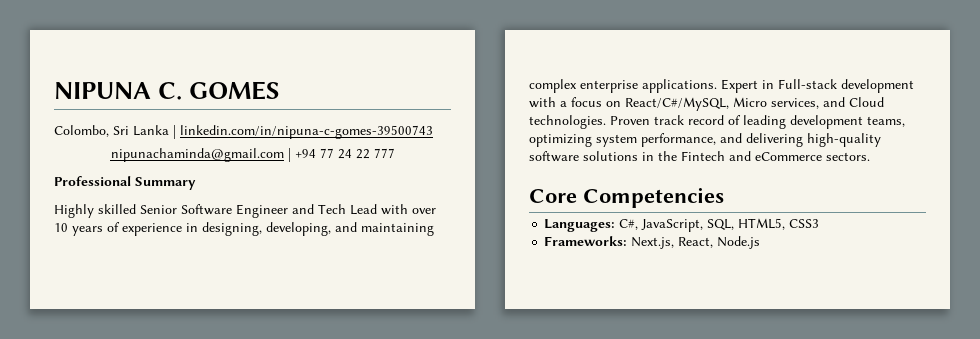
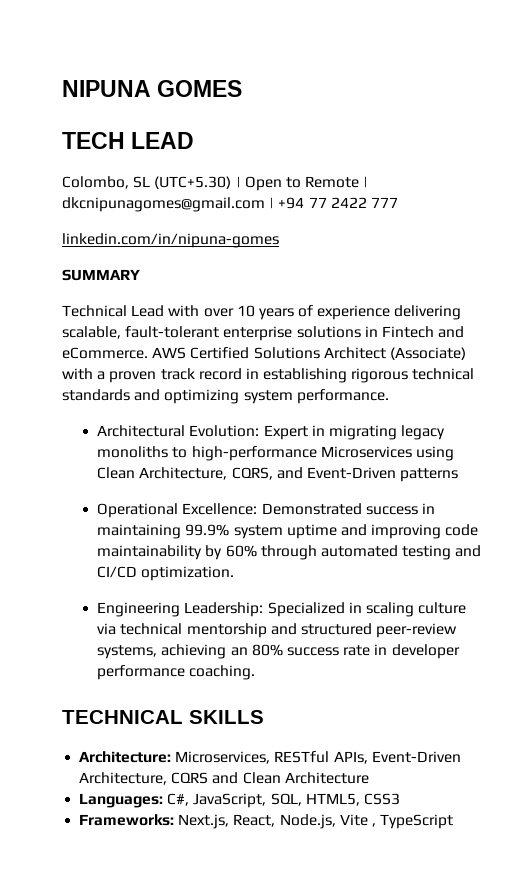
[157,82,182,100] C. -> (151, 88) none
(280, 90) none -> [62,132,195,149] // TECH LEAD
[113,125,433,139] [110,148,284,162] Sri Lanka | linkedin.com/in/nipuna-c-gomes-39500743 // nipunachaminda@gmail.com -> [133,176,369,191] [62,197,265,212] SL (UTC+5.30) | Open to Remote | dkcnipunagomes@gmail.com
[337,149,370,159] 24 22 -> [330,197,367,208] 2422
[54,176,196,190] [54,204,346,218] Professional Summary // Highly skilled Senior Software Engineer and Tech -> [62,233,279,248] [62,269,140,281] [62,305,127,317] linkedin.com/in/nipuna-gomes // SUMMARY // Technical
[186,222,434,236] [529,79,914,93] [529,97,884,111] [529,115,905,129] [529,133,881,147] [529,151,870,162] [529,187,724,208] in designing, developing, and maintaining complex enterprise applications. Expert in Full-stack development with a focus on React/C#/MySQL, Micro services, and Cloud technologies. Proven track record of leading development teams, optimizing system performance, and delivering high-quality software solutions in the Fintech and eCommerce sectors. // Core Competencies -> [394,305,462,320] [62,326,465,341] [62,347,466,360] [62,368,475,383] [62,389,389,404] [97,425,446,440] [97,446,455,461] [97,467,459,482] [97,503,436,518] [97,524,479,539] [97,545,482,560] [97,566,235,581] [97,602,467,617] [97,623,458,638] [97,644,460,659] [97,665,256,680] [62,710,264,724] [79,751,461,764] [79,772,369,785] delivering scalable, fault-tolerant enterprise solutions in Fintech and eCommerce. AWS Certified Solutions Architect (Associate) with a proven track record in establishing rigorous technical standards and optimizing system performance. // Architectural Evolution: Expert in migrating legacy monoliths to high-performance Microservices using Clean Architecture, CQRS, and Event-Driven patterns // Operational Excellence: Demonstrated success in maintaining 99.9% system uptime and improving code maintainability by 60% through automated testing and CI/CD optimization. // Engineering Leadership: Specialized in scaling culture via technical mentorship and structured peer-review systems, achieving an 80% success rate in developer performance coaching. // TECHNICAL SKILLS // Architecture: Microservices, RESTful APIs, Event-Driven Architecture, CQRS and Clean Architecture
[717,236,761,249] Node.js -> [279,814,454,829] Node.js, Vite , TypeScript

